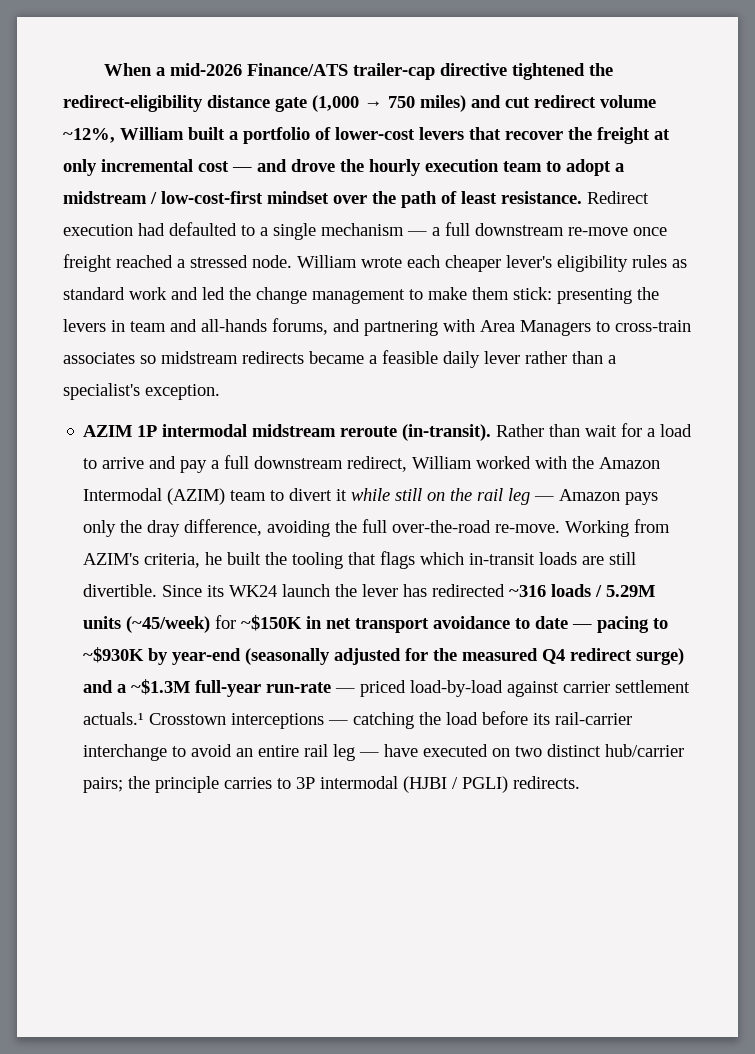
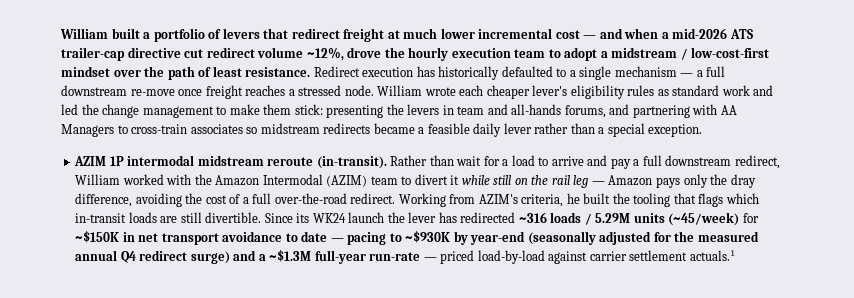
[103,63,613,80] [63,95,656,112] [63,128,115,143] When a mid-2026 Finance/ATS trailer-cap directive tightened the redirect-eligibility distance gate (1,000 → 750 miles) and cut redirect volume ~12%, -> (60, 33) none
[335,127,415,140] lower-cost -> (222, 34) none
[505,127,670,144] [63,159,287,176] recover the freight at only incremental cost — and -> [291,28,753,42] [61,47,344,61] redirect freight at much lower incremental cost — and when a mid-2026 ATS trailer-cap directive cut redirect volume ~12%,
[138,223,165,236] had -> [416,66,500,80] has historically
[116,255,173,268] reached -> [245,85,286,96] reaches
[480,320,515,332] Area -> [720,105,737,115] AA
[63,383,140,400] specialist's -> [607,123,645,137] special
(358, 526) none -> [205,194,249,204] cost of a
[495,524,561,533] re-move. -> [350,193,396,204] redirect.
(539, 654) none -> [75,250,118,261] annual
[149,711,633,729] [83,744,685,761] [83,776,581,793] Crosstown interceptions — catching the load before its rail-carrier interchange to avoid an entire rail leg — have executed on two distinct hub/carrier pairs; the principle carries to 3P intermodal (HJBI / PGLI) redirects. -> (735, 255) none

